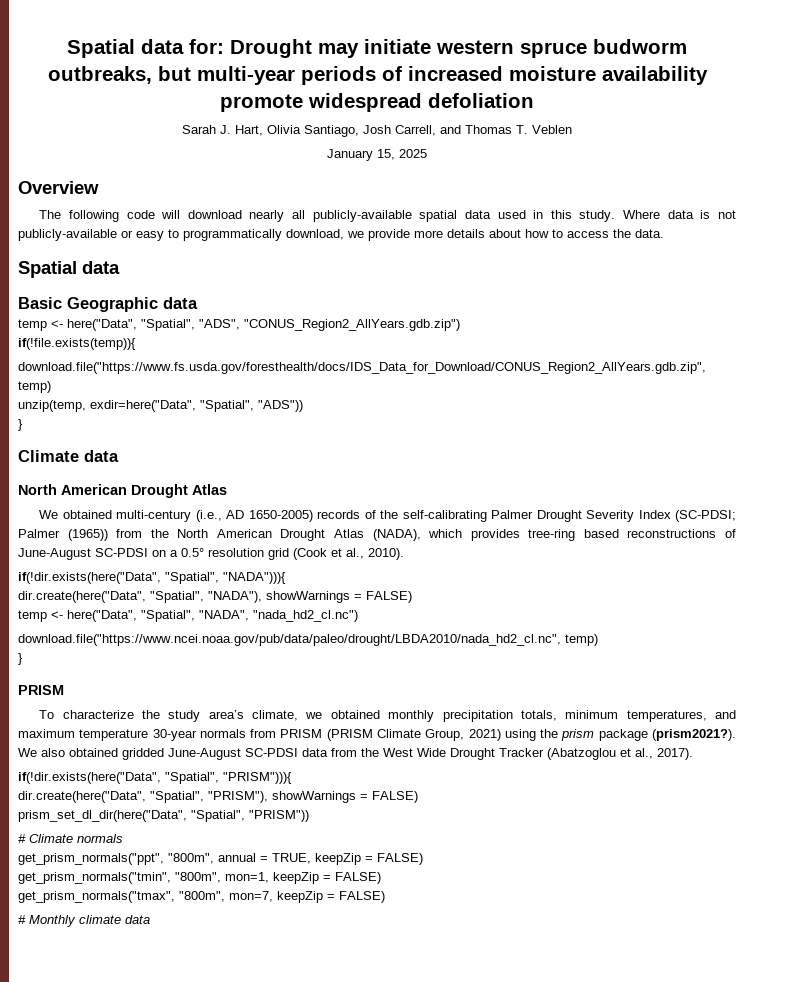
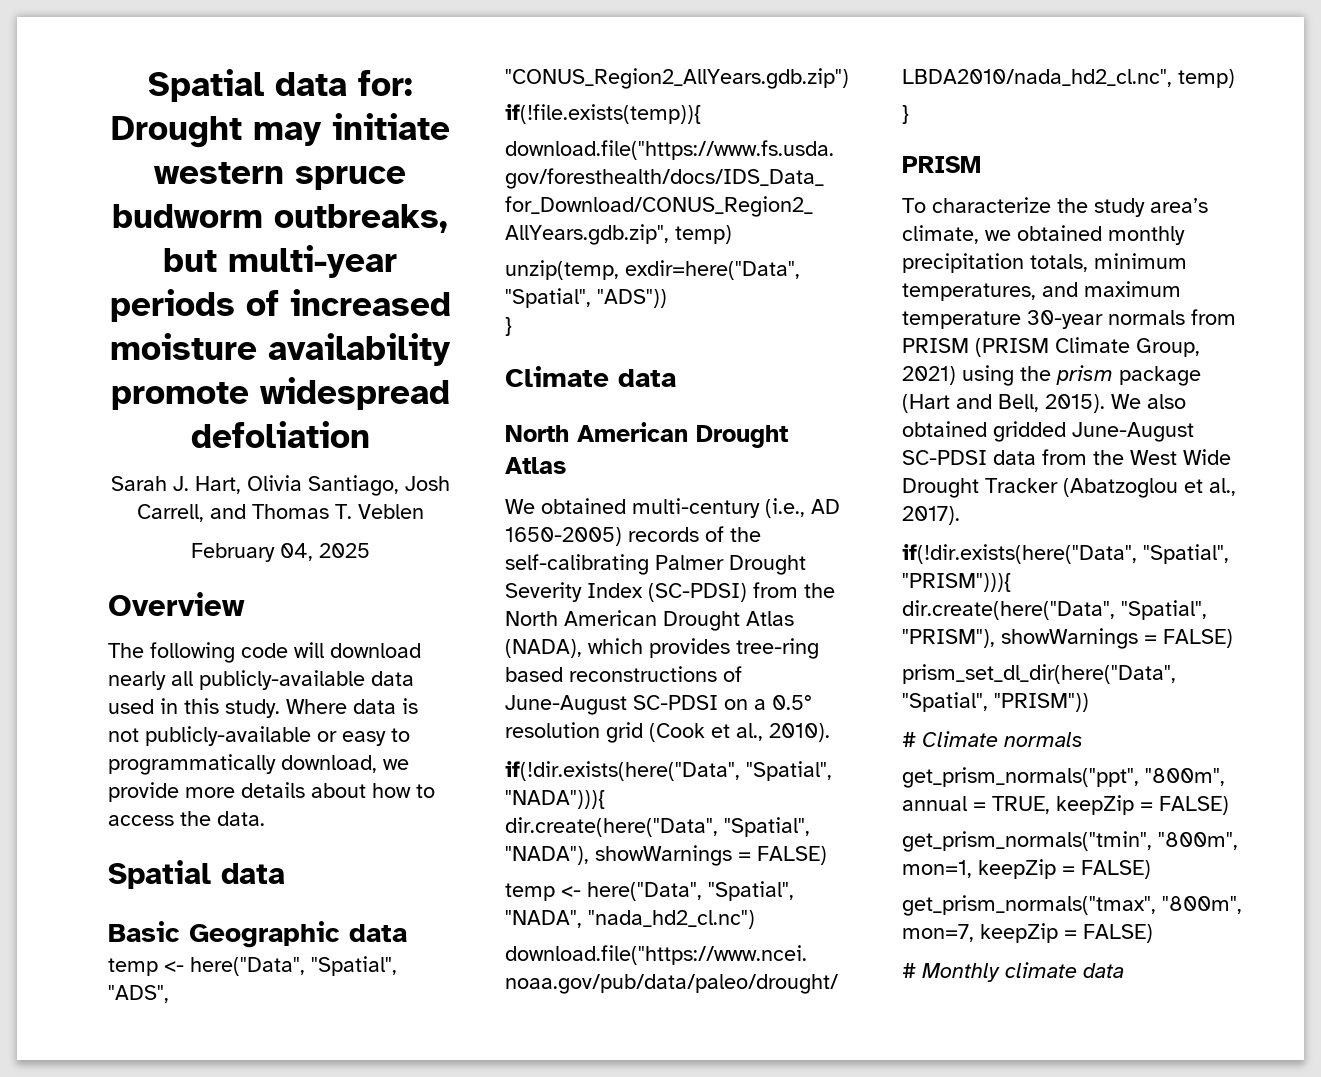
[327,149,395,161] January 15, -> [190,543,313,562] February 04,
[419,210,458,222] spatial -> (365, 680) none
[675,510,736,522] [18,529,108,541] (SC-PDSI; Palmer (1965)) -> [648,583,747,602] (SC-PDSI)
[652,729,737,741] (prism2021?). -> [902,394,1105,413] (Hart and Bell, 2015).

